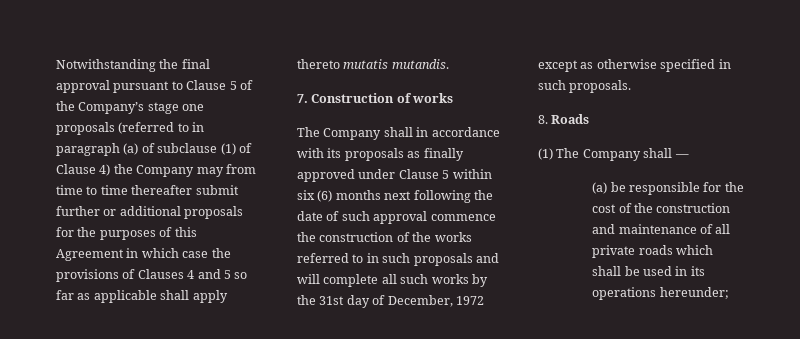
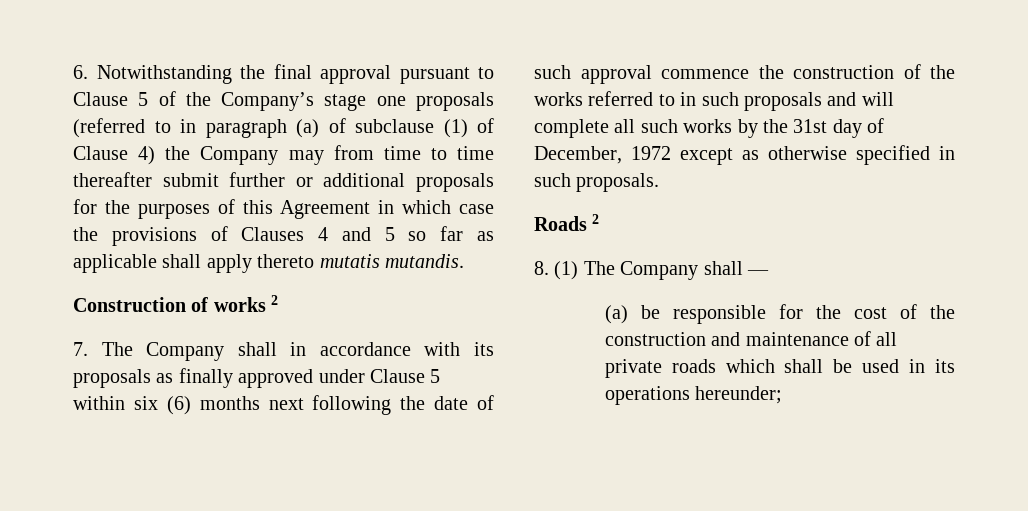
(56, 65) none -> [73,65,88,79] 6.
[297,94,308,103] 7. -> (464, 261) none
(454, 98) // -> [271,295,279,305] [73,342,88,356] 2 // 7.
(632, 86) none -> [534,214,600,231] // Roads 2
[551,114,590,124] Roads // -> (549, 268) none

